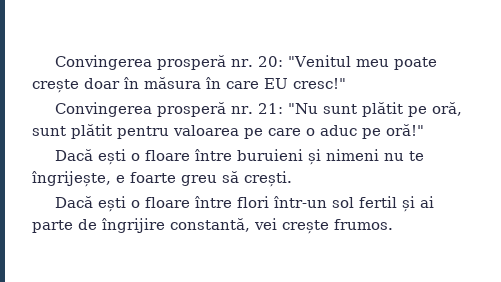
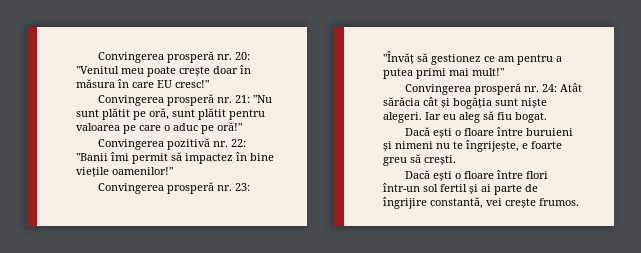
(424, 130) none -> [97,138,246,150] [76,152,274,164] [76,167,173,177] [97,182,250,194] [383,51,562,65] [383,68,504,79] [404,83,582,95] [383,97,547,109] [383,111,547,123] // Convingerea pozitivă nr. 22: "Banii îmi permit să impactez în bine viețile oamenilor!" // Convingerea prosperă nr. 23: "Învăț să gestionez ce am pentru a putea primi mai mult!" // Convingerea prosperă nr. 24: Atât sărăcia cât și bogăția sunt niște alegeri. Iar eu aleg să fiu bogat.

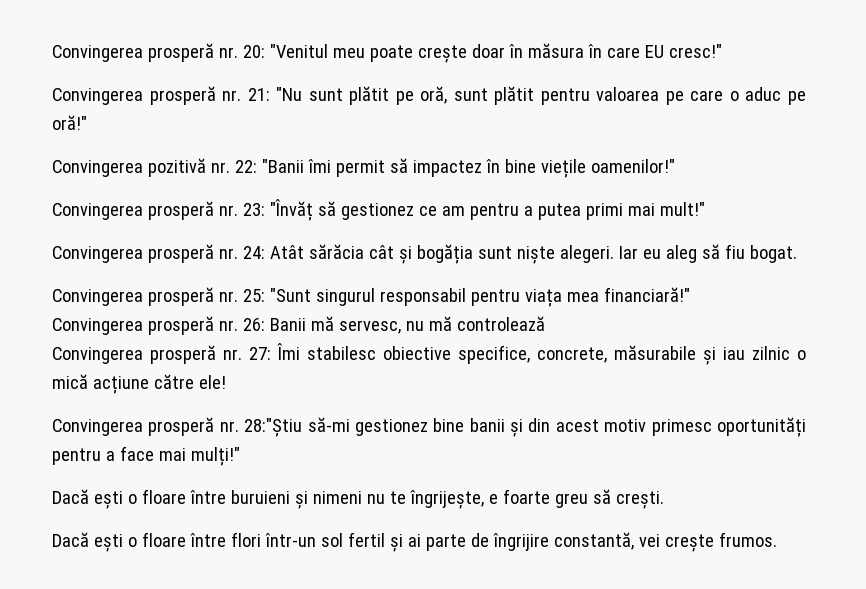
(547, 117) none -> [52,287,690,307] [52,316,545,335] [52,343,806,365] [52,374,226,394] [52,417,806,437] [52,446,240,466] // Convingerea prosperă nr. 25: "Sunt singurul responsabil pentru viața mea financiară!" // Convingerea prosperă nr. 26: Banii mă servesc, nu mă controlează // Convingerea prosperă nr. 27: Îmi stabilesc obiective specifice, concrete, măsurabile și iau zilnic o mică acțiune către ele! // Convingerea prosperă nr. 28:"Știu să-mi gestionez bine banii și din acest motiv primesc oportunități pentru a face mai mulți!"

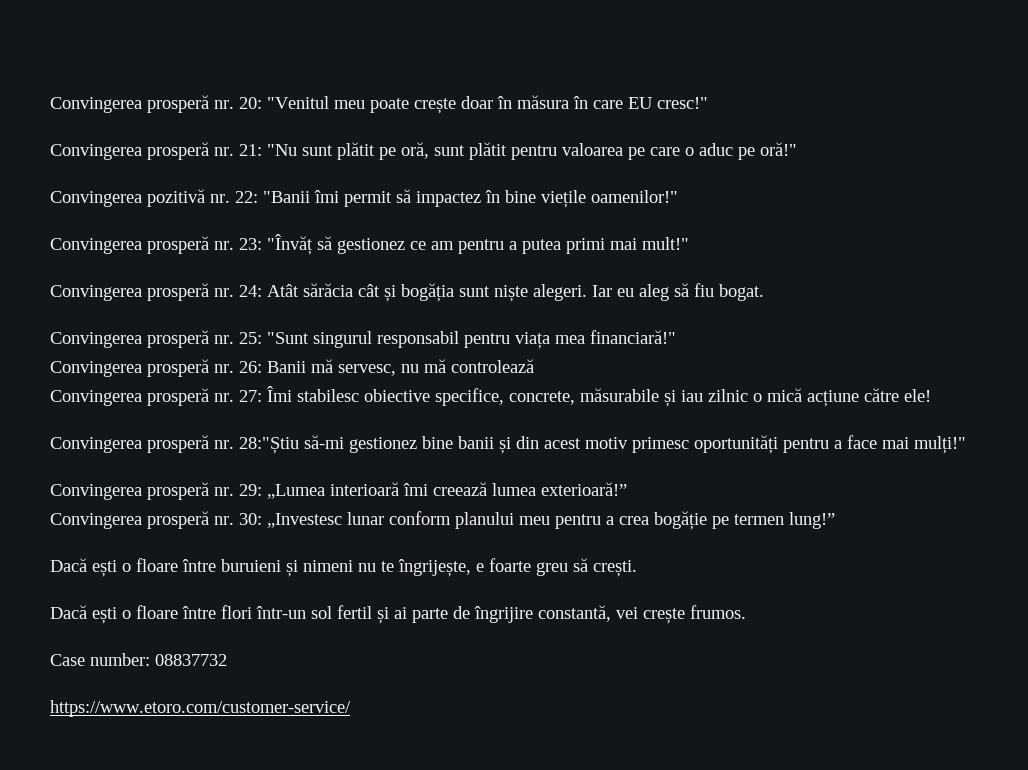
(240, 456) none -> [50,482,627,500] [50,511,835,530] // Convingerea prosperă nr. 29: „Lumea interioară îmi creează lumea exterioară!” // Convingerea prosperă nr. 30: „Investesc lunar conform planului meu pentru a crea bogăție pe termen lung!”
(777, 539) none -> [50,653,227,666] [50,700,351,717] // Case number: 08837732 // https://www.etoro.com/customer-service/

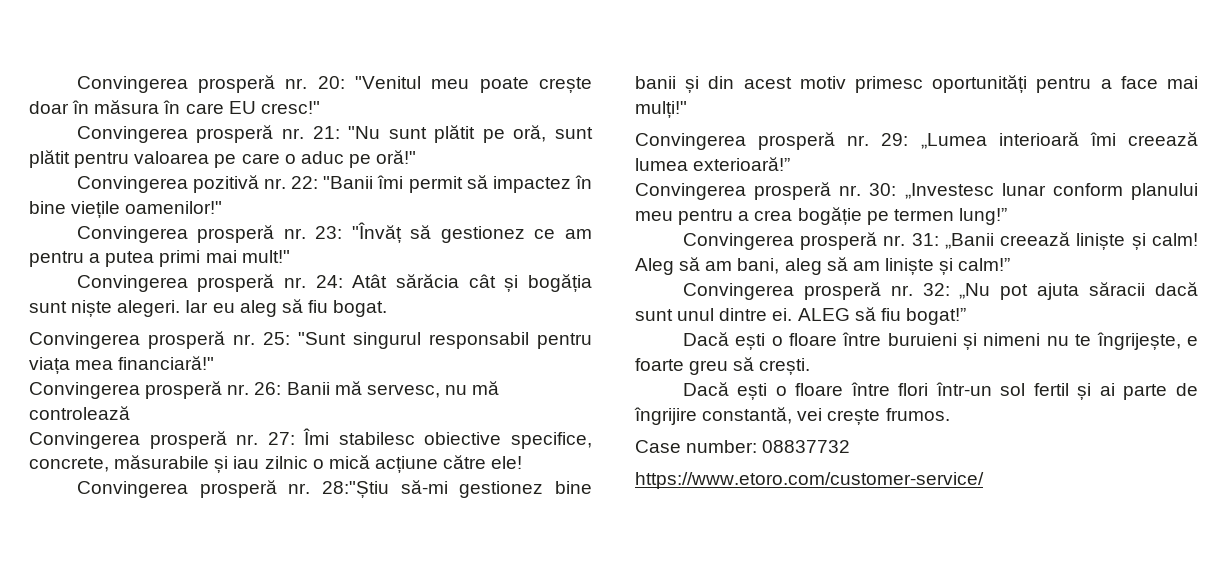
(835, 520) none -> [682,232,1198,250] [635,257,1011,275] [682,282,1198,300] [635,307,966,325] // Convingerea prosperă nr. 31: „Banii creează liniște și calm! Aleg să am bani, aleg să am liniște și calm!” // Convingerea prosperă nr. 32: „Nu pot ajuta săracii dacă sunt unul dintre ei. ALEG să fiu bogat!”

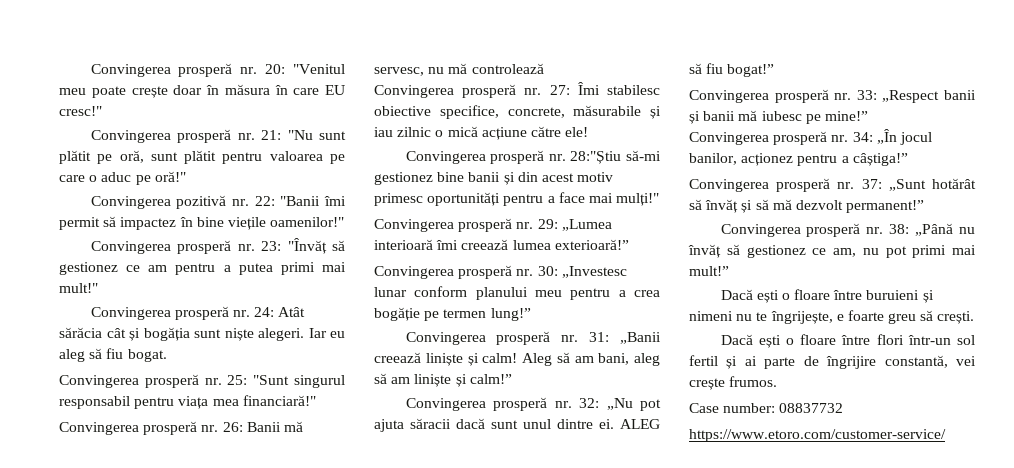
(966, 316) none -> [689,89,976,103] [689,110,868,124] [689,129,932,145] [689,153,908,166] [689,178,976,192] [689,199,925,213] [720,223,975,237] [688,244,976,258] [689,266,729,276] // Convingerea prosperă nr. 33: „Respect banii și banii mă iubesc pe mine!” // Convingerea prosperă nr. 34: „În jocul banilor, acționez pentru a câștiga!” // Convingerea prosperă nr. 37: „Sunt hotărât să învăț și să mă dezvolt permanent!” // Convingerea prosperă nr. 38: „Până nu învăț să gestionez ce am, nu pot primi mai mult!”

